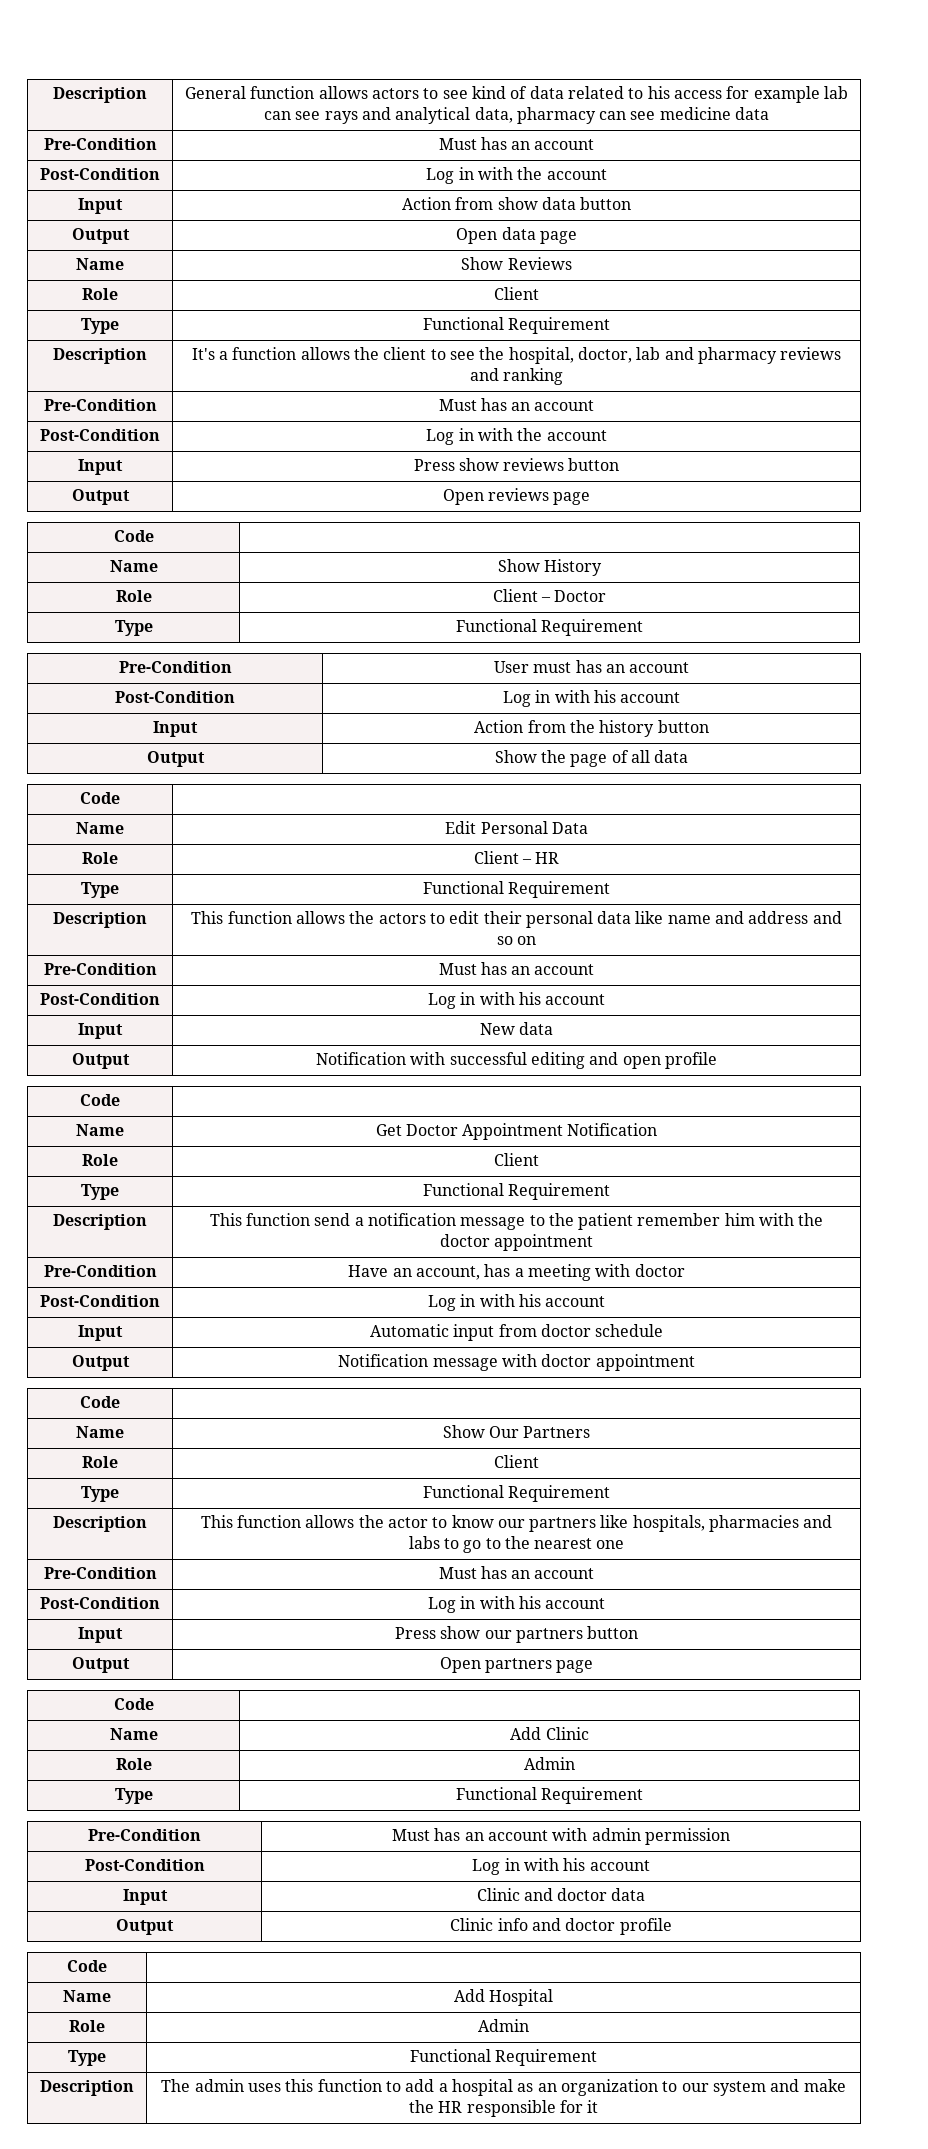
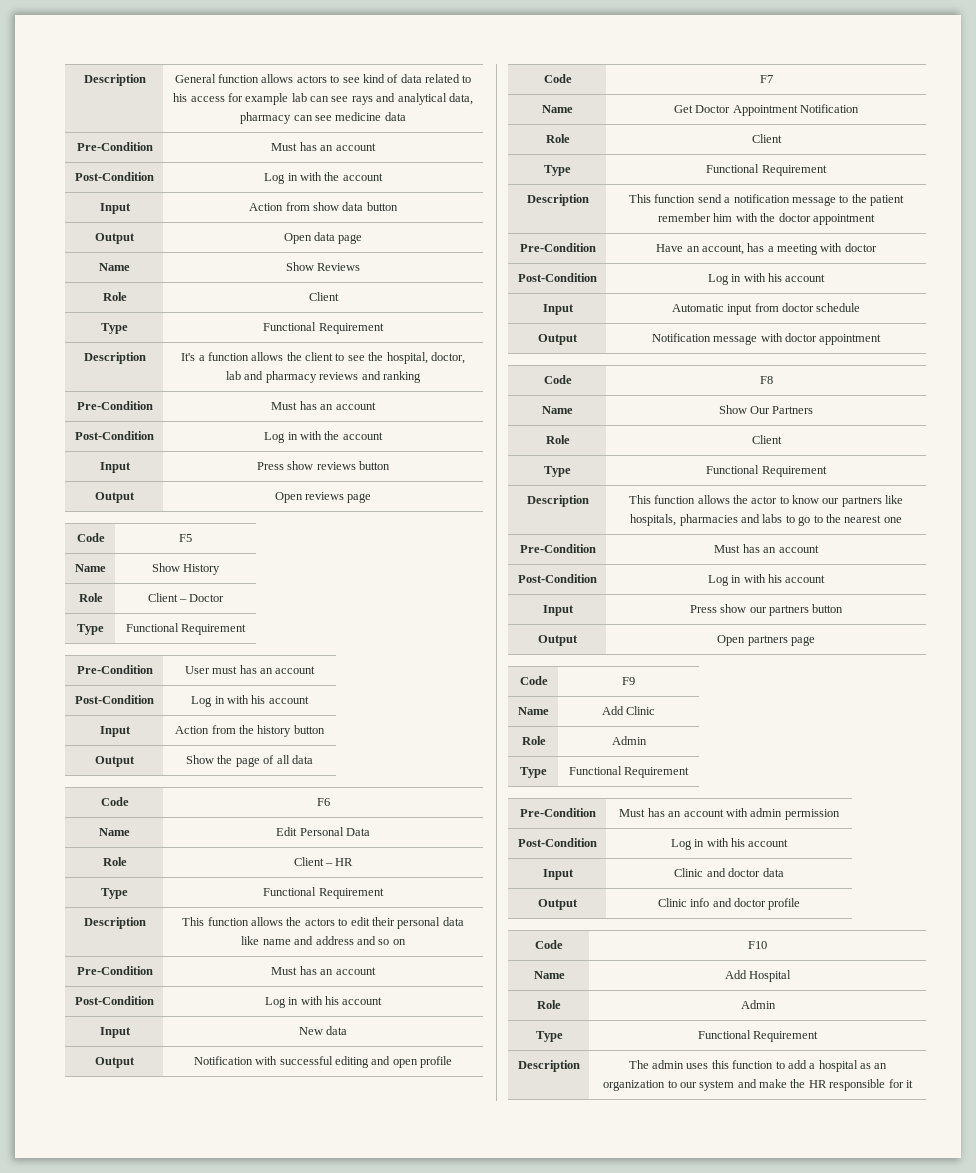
(154, 536) none -> [179,534,192,542] F5
(120, 798) none -> [316,798,330,806] F6
(120, 1100) none -> [759,75,773,83] F7
(120, 1402) none -> [759,376,773,384] F8
(154, 1704) none -> [622,677,635,685] F9
(107, 1966) none -> [748,941,767,949] F10

